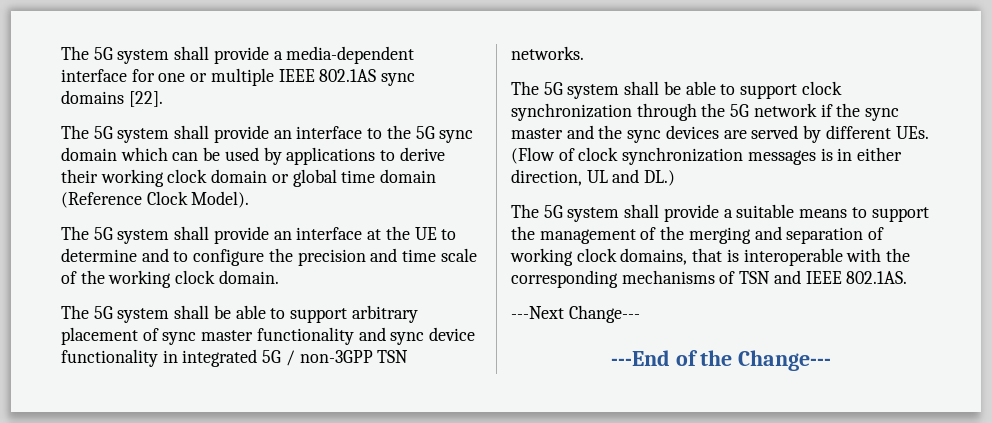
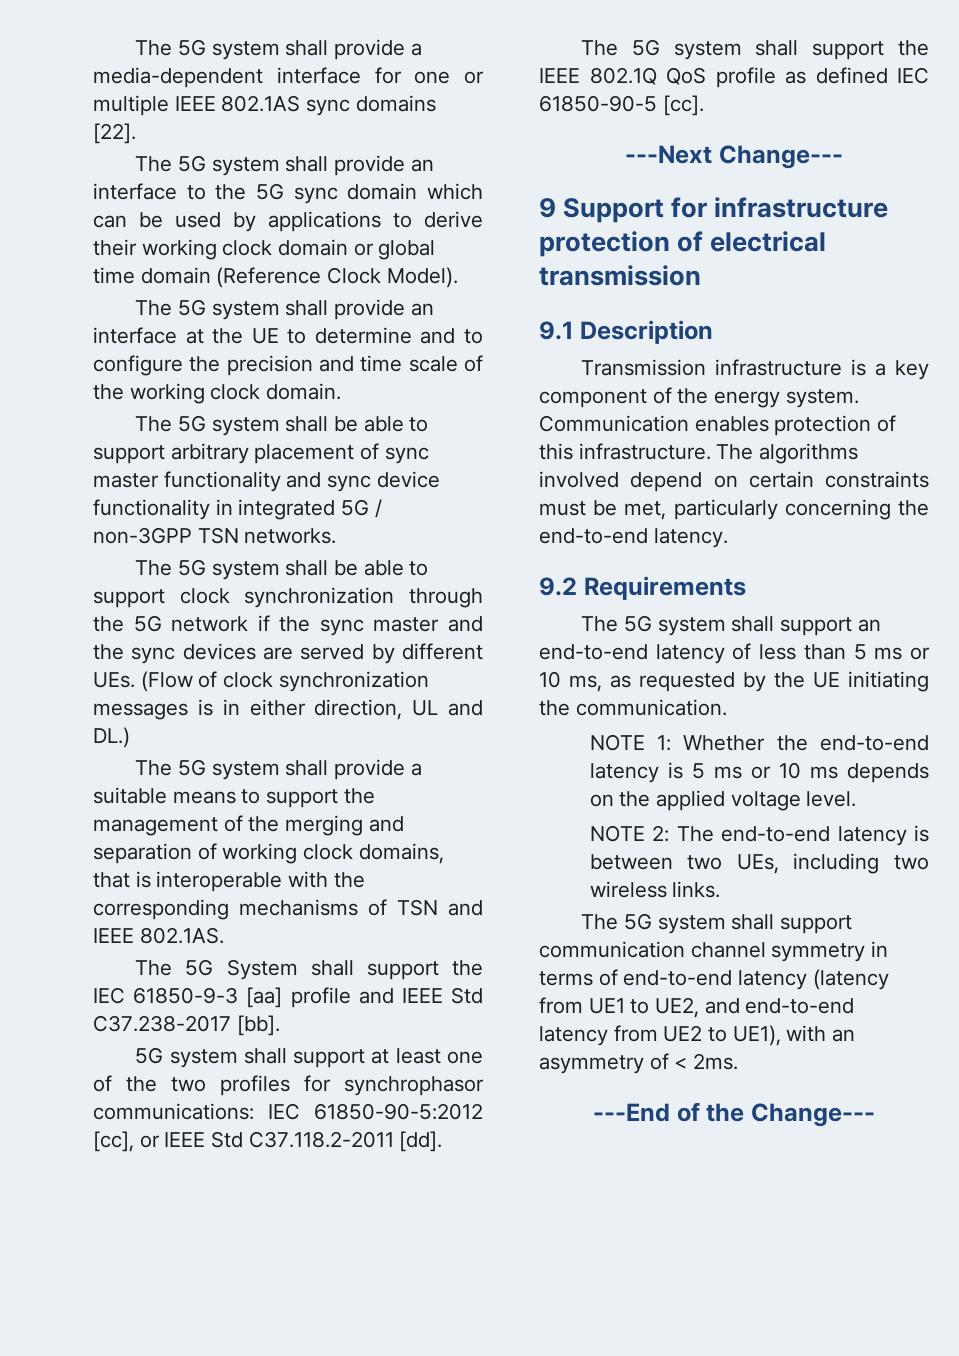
[511,305,640,323] ---Next Change--- -> [135,959,483,980] [93,987,484,1008] [93,1015,280,1036] [135,1047,484,1068] [93,1075,484,1096] [93,1103,483,1120] [93,1131,443,1152] [581,39,929,60] [539,67,929,88] [539,95,704,116] [625,145,843,169] [539,197,889,223] [539,231,827,257] [539,265,701,286] [539,320,713,344] [581,359,929,380] [539,387,859,408] [539,415,897,436] [539,443,859,464] [539,471,929,492] [539,499,929,520] [539,528,728,548] [539,576,746,600] [581,615,881,636] [539,643,930,664] [539,671,929,692] [539,699,727,716] [589,734,929,751] [589,762,929,783] [589,790,857,811] [589,825,929,846] [589,853,929,874] [589,881,721,898] [581,913,852,934] [539,941,889,962] [539,969,889,990] [539,997,855,1018] [539,1025,856,1046] [539,1053,739,1074] The 5G System shall support the IEC 61850-9-3 [aa] profile and IEEE Std C37.238-2017 [bb]. // 5G system shall support at least one of the two profiles for synchrophasor communications: IEC 61850-90-5:2012 [cc], or IEEE Std C37.118.2-2011 [dd]. // The 5G system shall support the IEEE 802.1Q QoS profile as defined IEC 61850-90-5 [cc]. // ---Next Change--- // 9 Support for infrastructure protection of electrical transmission // 9.1 Description // Transmission infrastructure is a key component of the energy system. Communication enables protection of this infrastructure. The algorithms involved depend on certain constraints must be met, particularly concerning the end-to-end latency. // 9.2 Requirements // The 5G system shall support an end-to-end latency of less than 5 ms or 10 ms, as requested by the UE initiating the communication. // NOTE 1: Whether the end-to-end latency is 5 ms or 10 ms depends on the applied voltage level. // NOTE 2: The end-to-end latency is between two UEs, including two wireless links. // The 5G system shall support communication channel symmetry in terms of end-to-end latency (latency from UE1 to UE2, and end-to-end latency from UE2 to UE1), with an asymmetry of < 2ms.

